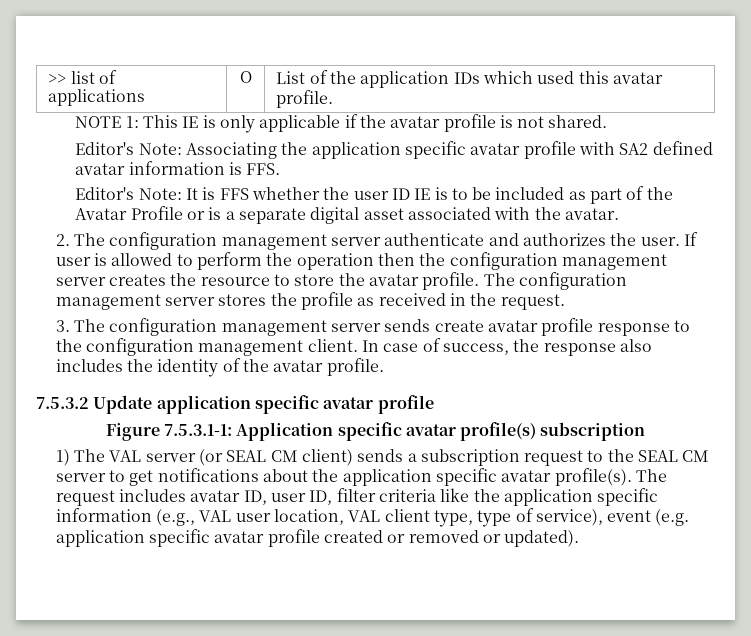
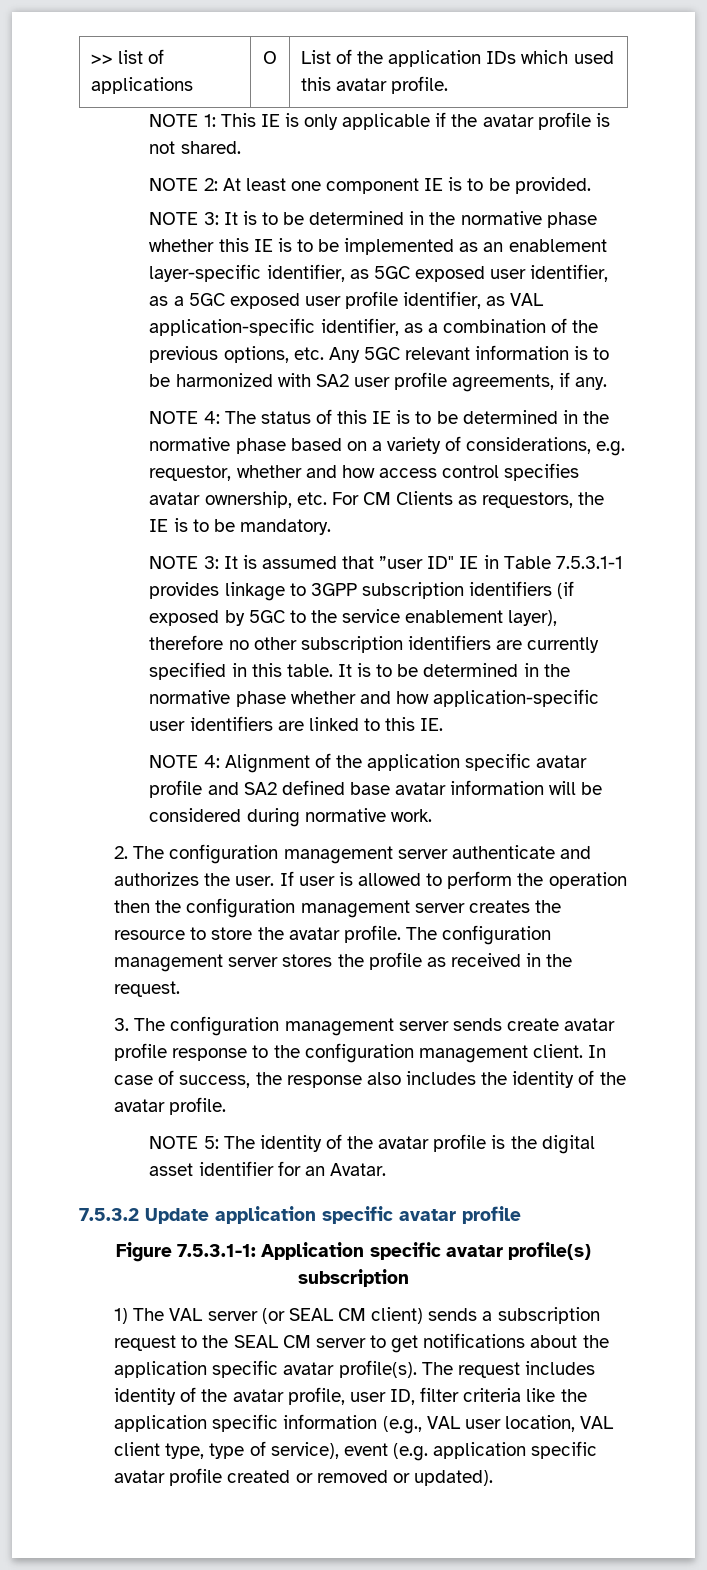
[75,142,277,159] Editor's Note: Associating -> [149,177,591,194] [149,211,597,228] [149,238,607,255] [149,264,609,282] [149,291,545,309] [149,318,599,336] [149,345,610,363] [149,372,608,392] [149,409,609,424] [149,436,626,456] [149,463,580,481] [149,491,605,508] [149,518,331,535] [149,555,623,569] [149,581,575,601] [149,609,558,626] [149,635,600,653] [149,662,570,680] [149,689,600,707] [149,716,444,731] [149,753,331,773] NOTE 2: At least one component IE is to be provided. // NOTE 3: It is to be determined in the normative phase whether this IE is to be implemented as an enablement layer-specific identifier, as 5GC exposed user identifier, as a 5GC exposed user profile identifier, as VAL application-specific identifier, as a combination of the previous options, etc. Any 5GC relevant information is to be harmonized with SA2 user profile agreements, if any. // NOTE 4: The status of this IE is to be determined in the normative phase based on a variety of considerations, e.g. requestor, whether and how access control specifies avatar ownership, etc. For CM Clients as requestors, the IE is to be mandatory. // NOTE 3: It is assumed that ”user ID" IE in Table 7.5.3.1-1 provides linkage to 3GPP subscription identifiers (if exposed by 5GC to the service enablement layer), therefore no other subscription identifiers are currently specified in this table. It is to be determined in the normative phase whether and how application-specific user identifiers are linked to this IE. // NOTE 4: Alignment of
[578,142,615,155] with -> [207,782,239,795] and
(713, 148) none -> [349,782,390,795] base
[228,162,281,175] [75,186,673,204] [75,206,619,224] is FFS. // Editor's Note: It is FFS whether the user ID IE is to be included as part of the Avatar Profile or is a separate digital asset associated with the avatar. -> [549,781,603,795] [149,808,432,827] will be considered during normative work.
(384, 367) none -> [149,1134,595,1154] [149,1161,386,1176] // NOTE 5: The identity of the avatar profile is the digital asset identifier for an Avatar.
[190,490,267,505] avatar ID, -> [114,1387,345,1405] identity of the avatar profile,

